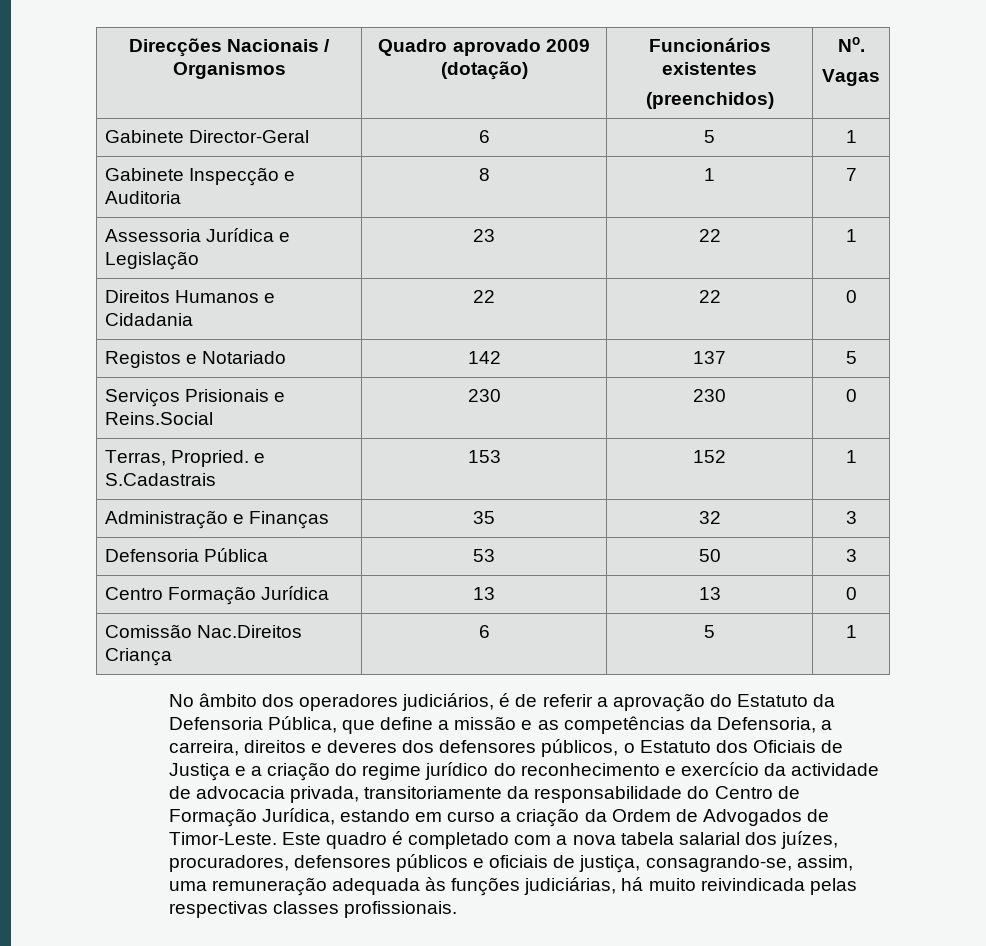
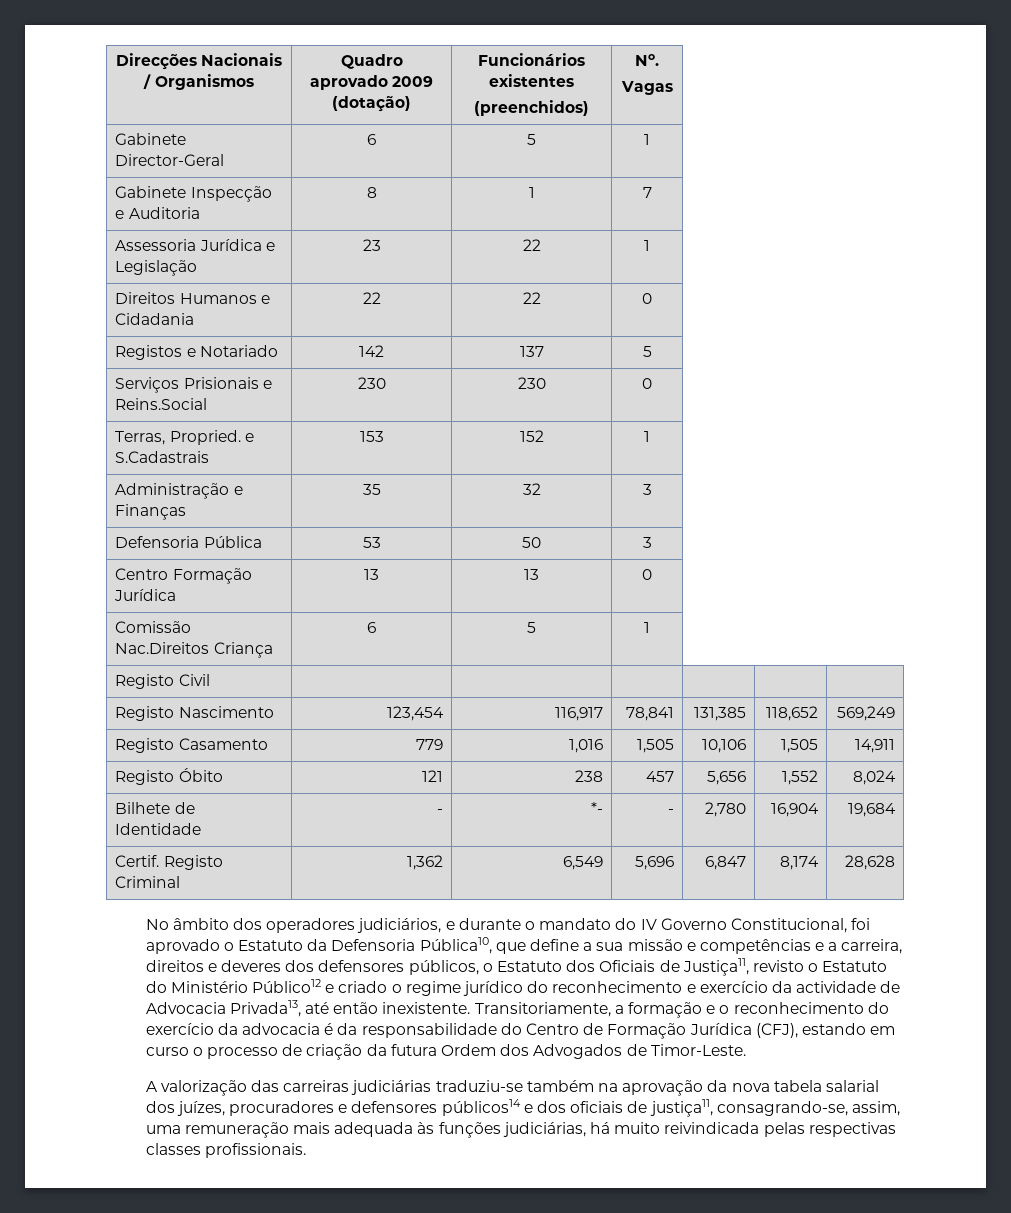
(857, 631) none -> [115,674,210,689] [115,706,274,721] [386,706,444,721] [554,707,603,721] [625,707,674,721] [693,707,746,721] [765,706,818,721] [836,706,895,721] [115,738,268,753] [415,739,443,750] [568,739,603,753] [636,739,674,753] [701,739,746,753] [780,739,818,753] [854,739,895,753] [115,768,223,785] [421,770,443,782] [574,770,603,782] [645,771,674,782] [706,771,746,785] [781,770,818,785] [852,770,896,785] [115,802,195,814] [115,823,202,835] [436,809,443,814] [590,802,603,814] [667,809,674,814] [704,802,746,817] [770,803,819,817] [847,803,896,817] [115,855,223,870] [115,876,181,888] [406,855,443,870] [562,856,603,870] [634,856,674,870] [704,856,746,870] [779,856,819,870] [844,855,895,870] // Registo Civil | | | | | | // Registo Nascimento | 123,454 | 116,917 | 78,841 | 131,385 | 118,652 | 569,249 // Registo Casamento | 779 | 1,016 | 1,505 | 10,106 | 1,505 | 14,911 // Registo Óbito | 121 | 238 | 457 | 5,656 | 1,552 | 8,024 // Bilhete de Identidade | - | *- | - | 2,780 | 16,904 | 19,684 // Certif. Registo Criminal | 1,362 | 6,549 | 5,696 | 6,847 | 8,174 | 28,628
[499,693,732,712] é de referir a aprovação do -> [445,918,871,933] [145,939,234,954] e durante o mandato do IV Governo Constitucional, foi aprovado o
[267,716,337,733] Pública, -> [419,937,492,954] Pública10,
(450, 725) none -> [596,942,624,951] sua
[537,716,816,734] as competências da Defensoria, -> [699,939,825,954] competências e
[168,762,358,781] Justiça e a criação do -> [682,958,888,976] [145,979,402,993] Justiça11, revisto o Estatuto do Ministério Público12 e criado o
[195,786,503,803] advocacia privada, transitoriamente -> [145,1000,889,1018] [145,1023,334,1035] Advocacia Privada13, até então inexistente. Transitoriamente, a formação e o reconhecimento do exercício da advocacia é
[261,808,335,825] Jurídica, -> [689,1023,798,1038] Jurídica (CFJ),
[500,808,830,827] [168,831,568,849] a criação da Ordem de Advogados de Timor-Leste. Este quadro é completado com a -> [192,1044,746,1060] [145,1080,728,1096] o processo de criação da futura Ordem dos Advogados de Timor-Leste. // A valorização das carreiras judiciárias traduziu-se também na aprovação da
[168,854,485,872] procuradores, defensores públicos e -> [229,1099,566,1116] procuradores e defensores públicos14 e dos
[579,855,641,873] justiça, -> [649,1099,713,1117] justiça11,
(327, 886) none -> [293,1122,331,1134] mais

